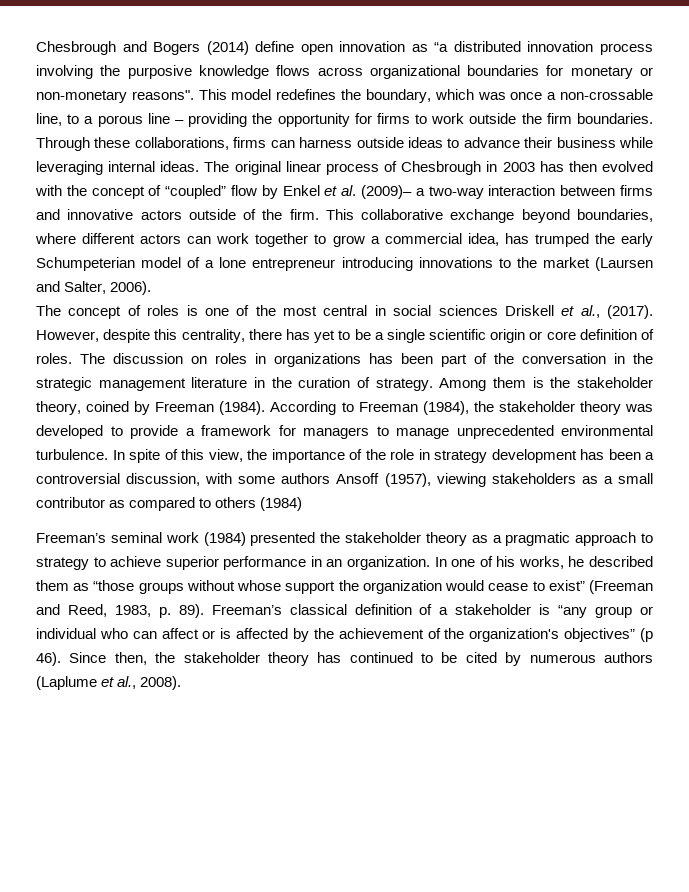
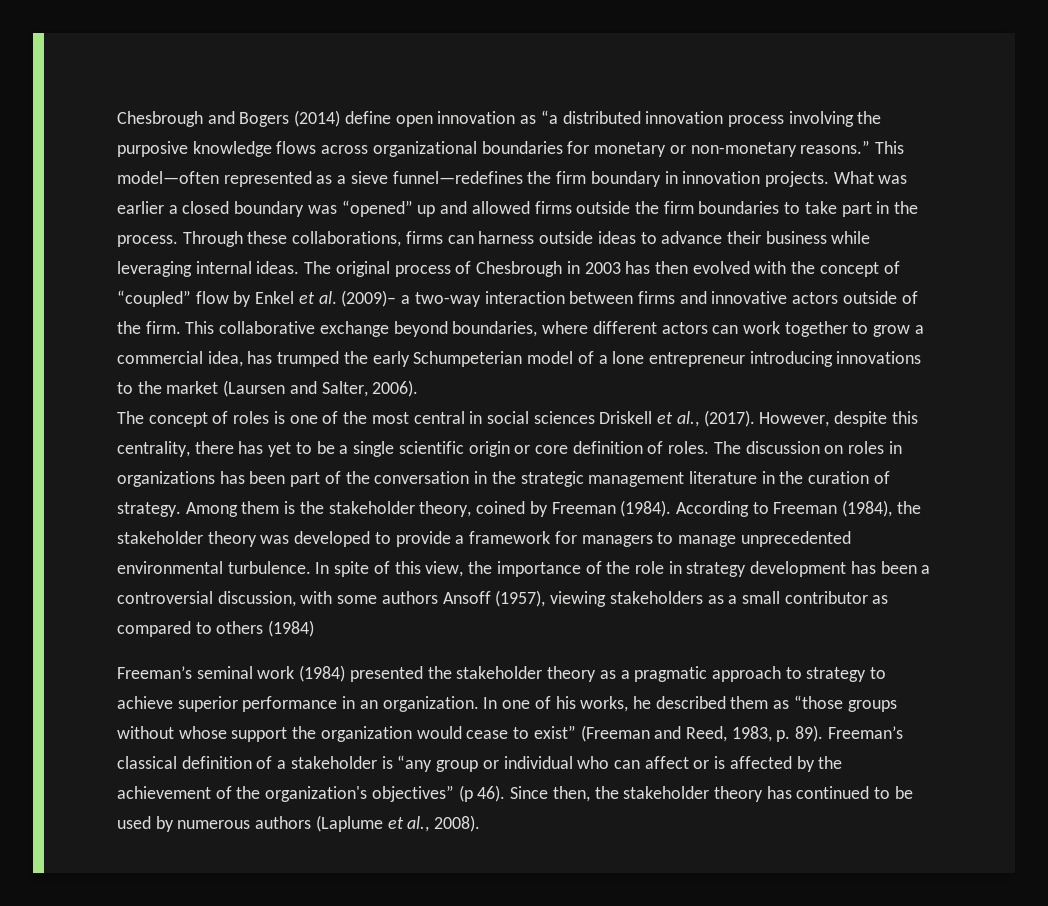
[131,89,653,103] [36,113,653,127] reasons". This model redefines the boundary, which was once a non-crossable line, to a porous line – providing the opportunity for firms to work outside the firm boundaries. -> [800,140,904,154] [117,171,908,187] [117,200,919,217] [117,235,178,247] reasons.” This model—often represented as a sieve funnel—redefines the firm boundary in innovation projects. What was earlier a closed boundary was “opened” up and allowed firms outside the firm boundaries to take part in the process.
[285,161,321,172] linear -> (390, 269) none
[465,652,497,663] cited -> [117,816,151,829] used

